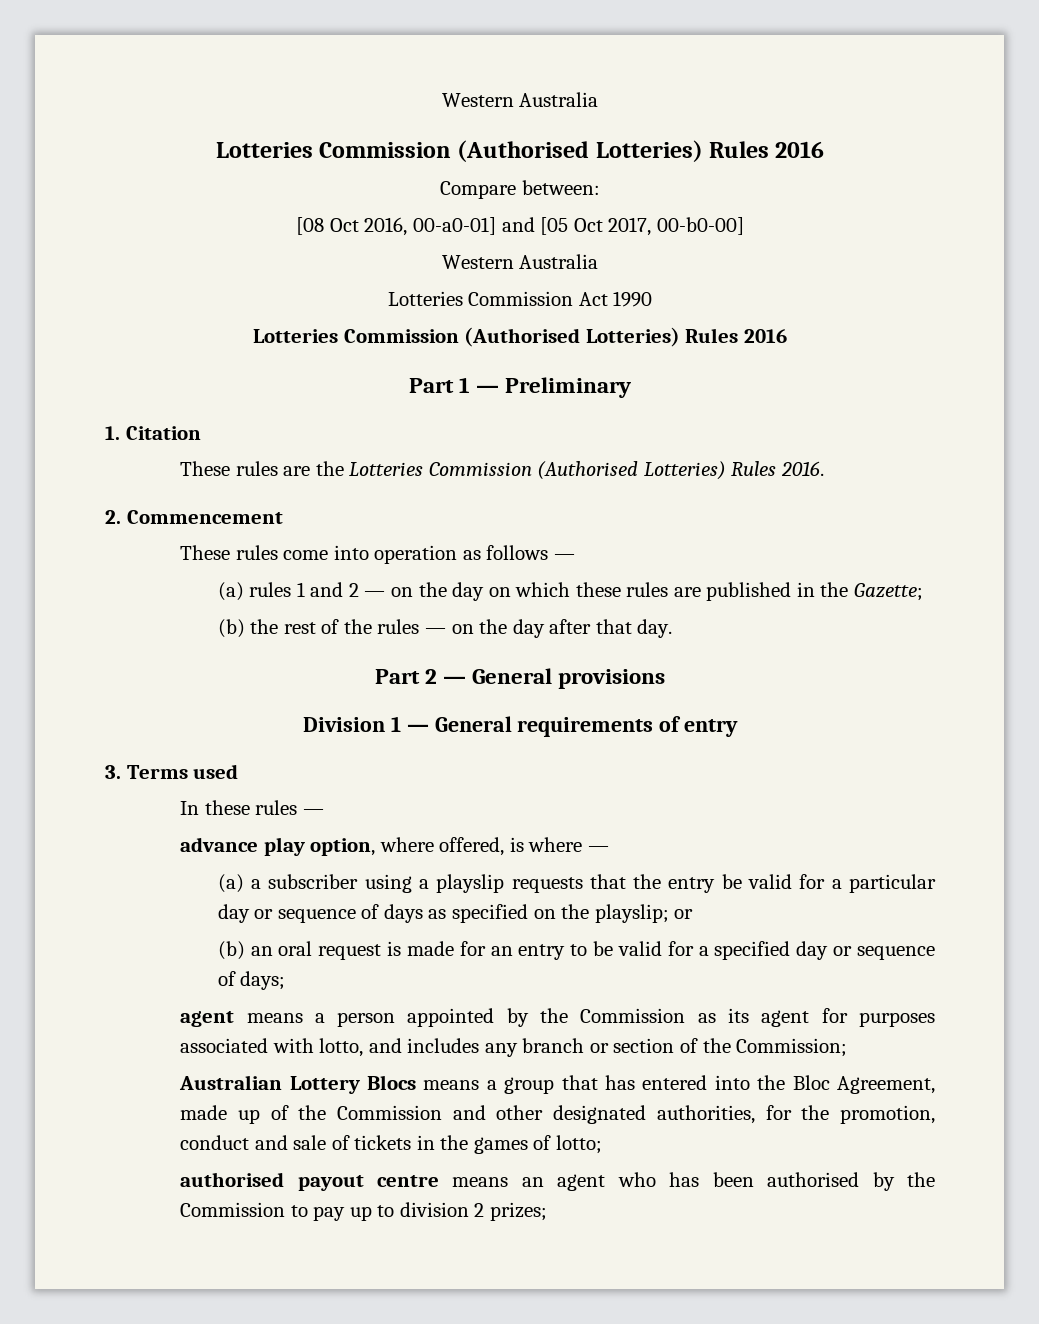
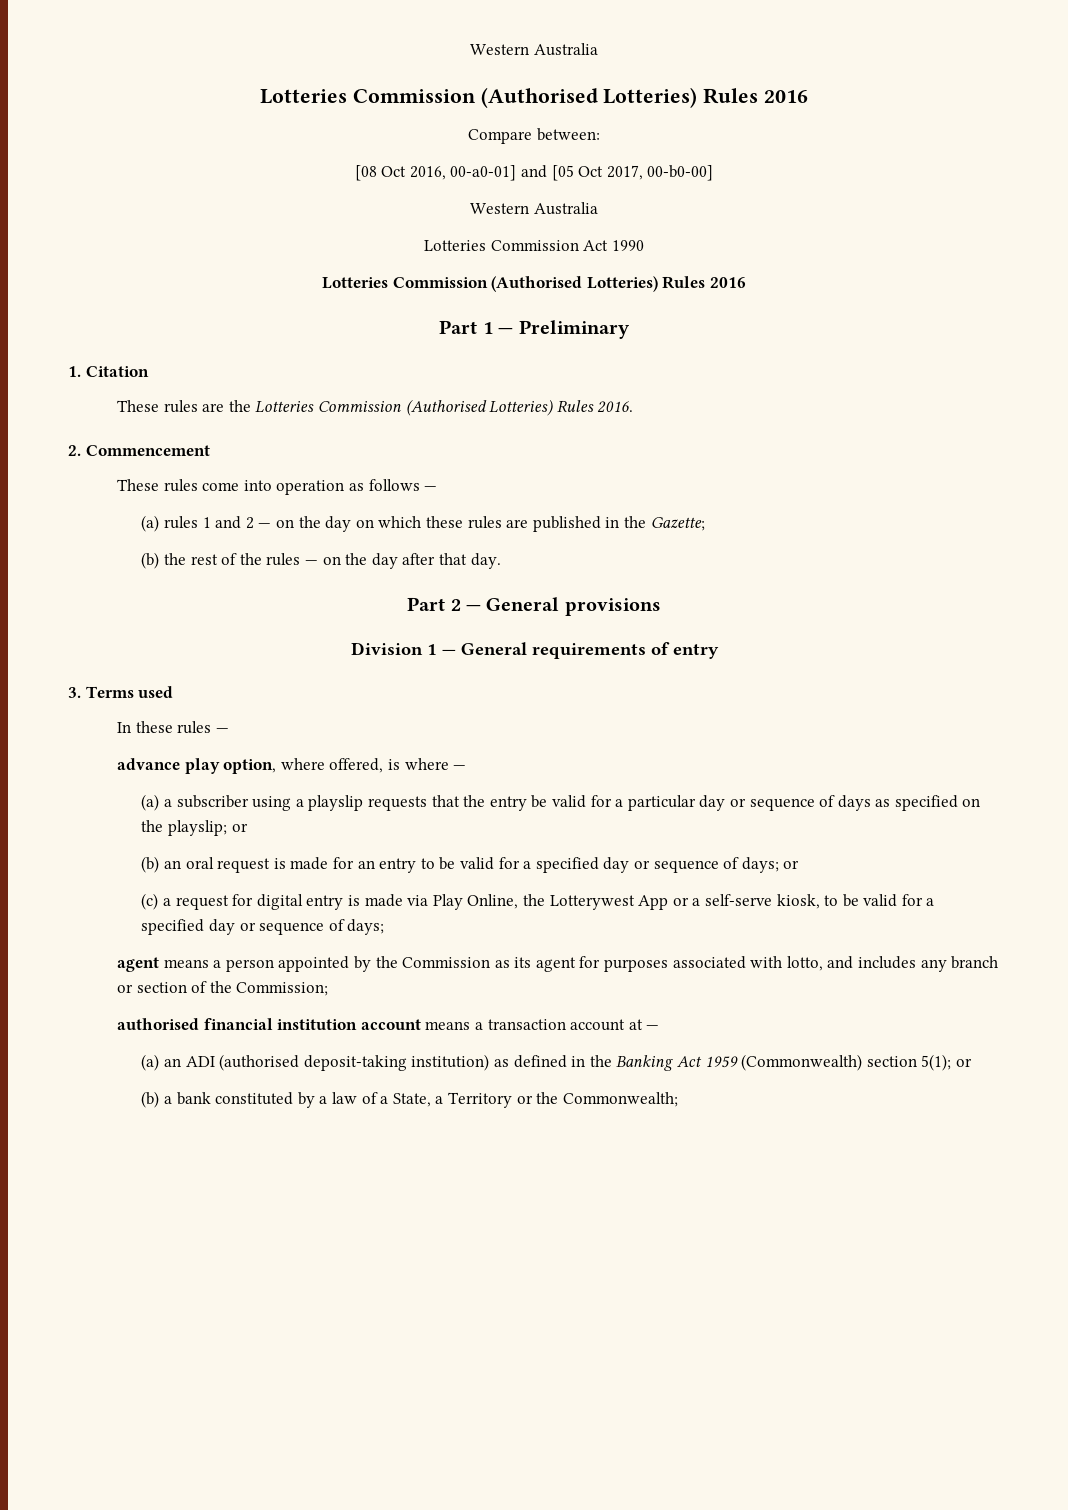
(286, 980) none -> [783,860,800,869] [141,893,935,910] [141,919,385,935] or // (c) a request for digital entry is made via Play Online, the Lotterywest App or a self-serve kiosk, to be valid for a specified day or sequence of days;
[179,1075,936,1094] [180,1105,936,1124] [180,1135,602,1154] [180,1172,936,1191] [180,1202,547,1221] Australian Lottery Blocs means a group that has entered into the Bloc Agreement, made up of the Commission and other designated authorities, for the promotion, conduct and sale of tickets in the games of lotto; // authorised payout centre means an agent who has been authorised by the Commission to pay up to division 2 prizes; -> [116,1018,660,1031] [141,1054,972,1071] [141,1091,678,1108] authorised financial institution account means a transaction account at — // (a) an ADI (authorised deposit-taking institution) as defined in the Banking Act 1959 (Commonwealth) section 5(1); or // (b) a bank constituted by a law of a State, a Territory or the Commonwealth;

